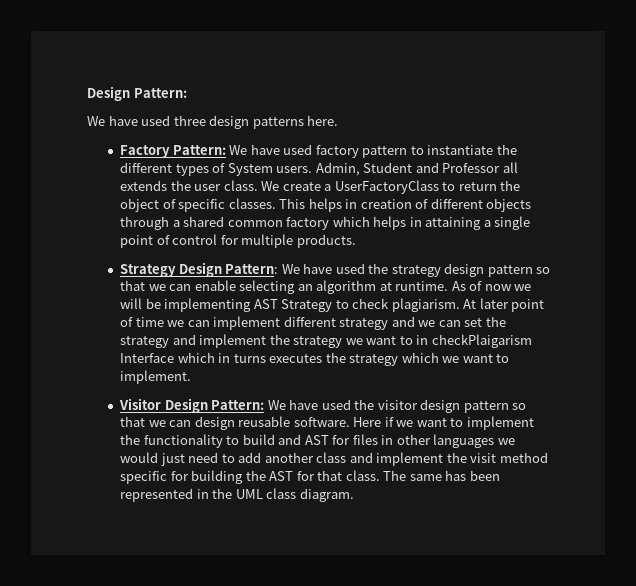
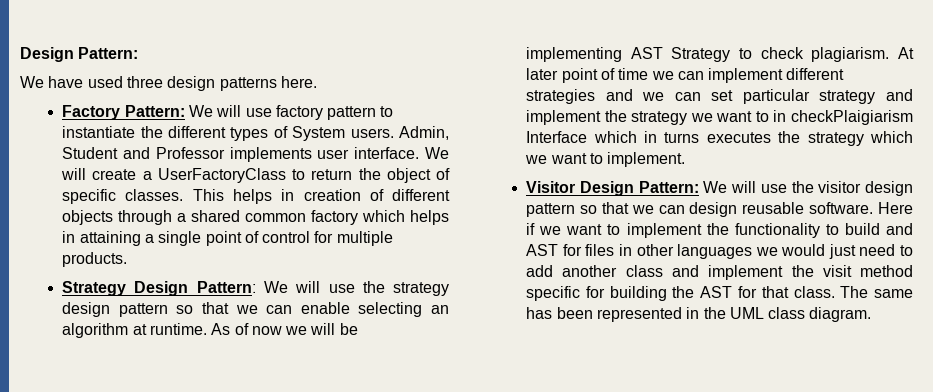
[250,144,313,155] have used -> [216,105,272,117] will use
[502,162,518,173] [120,180,280,191] all extends the user class. We -> [229,147,449,162] [61,168,87,180] implements user interface. We will
[303,263,365,274] have used -> [295,281,355,293] will use
[339,318,389,330] strategy -> [526,89,596,104] strategies
[485,316,506,327] the -> [742,89,810,104] particular
[431,334,532,348] checkPlaigarism -> [791,110,913,125] checkPlaigiarism
[289,399,351,410] have used -> [731,181,787,193] will use

